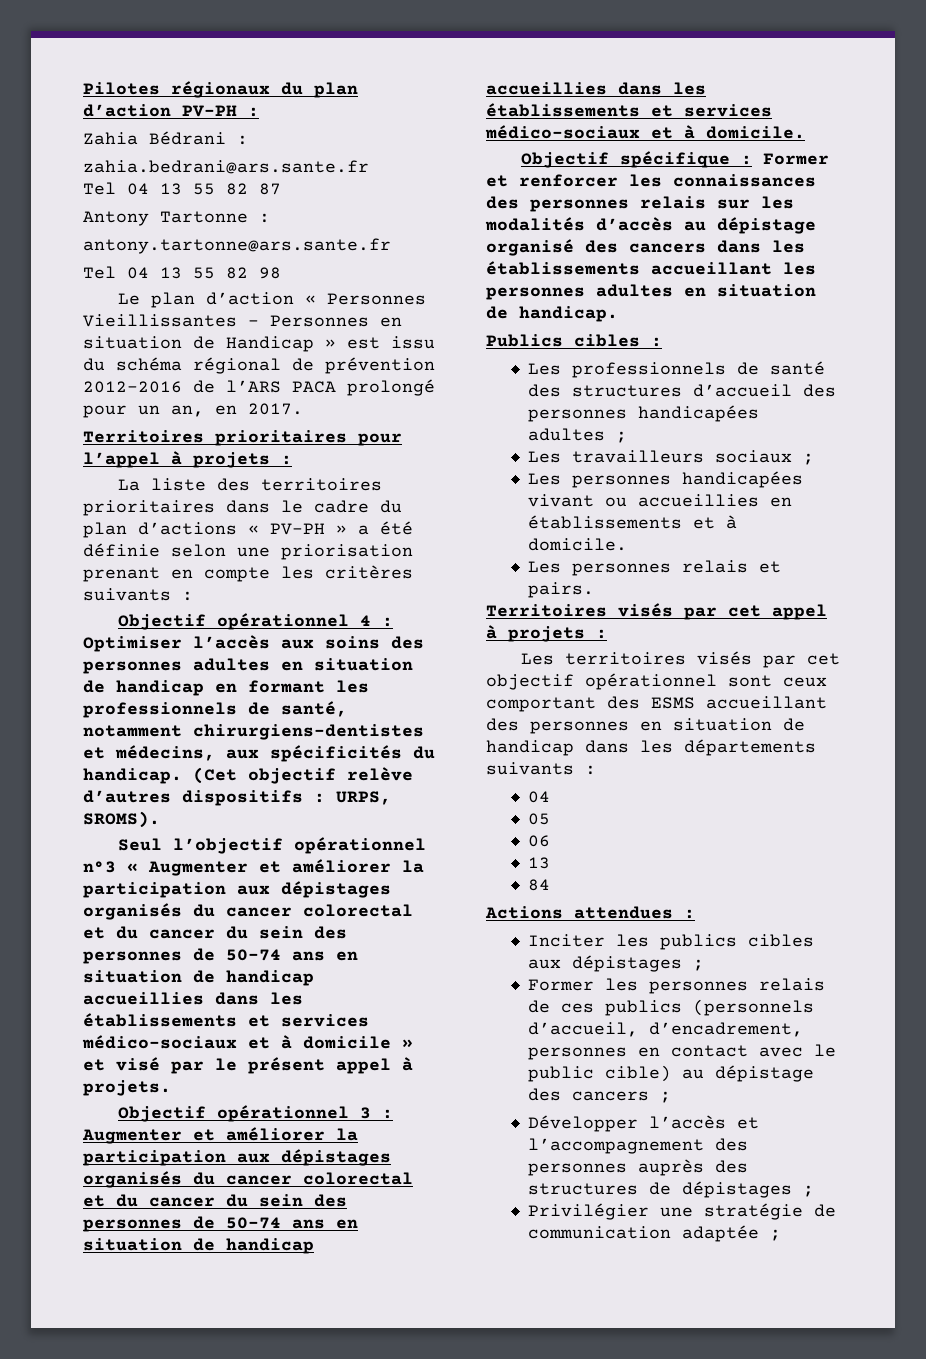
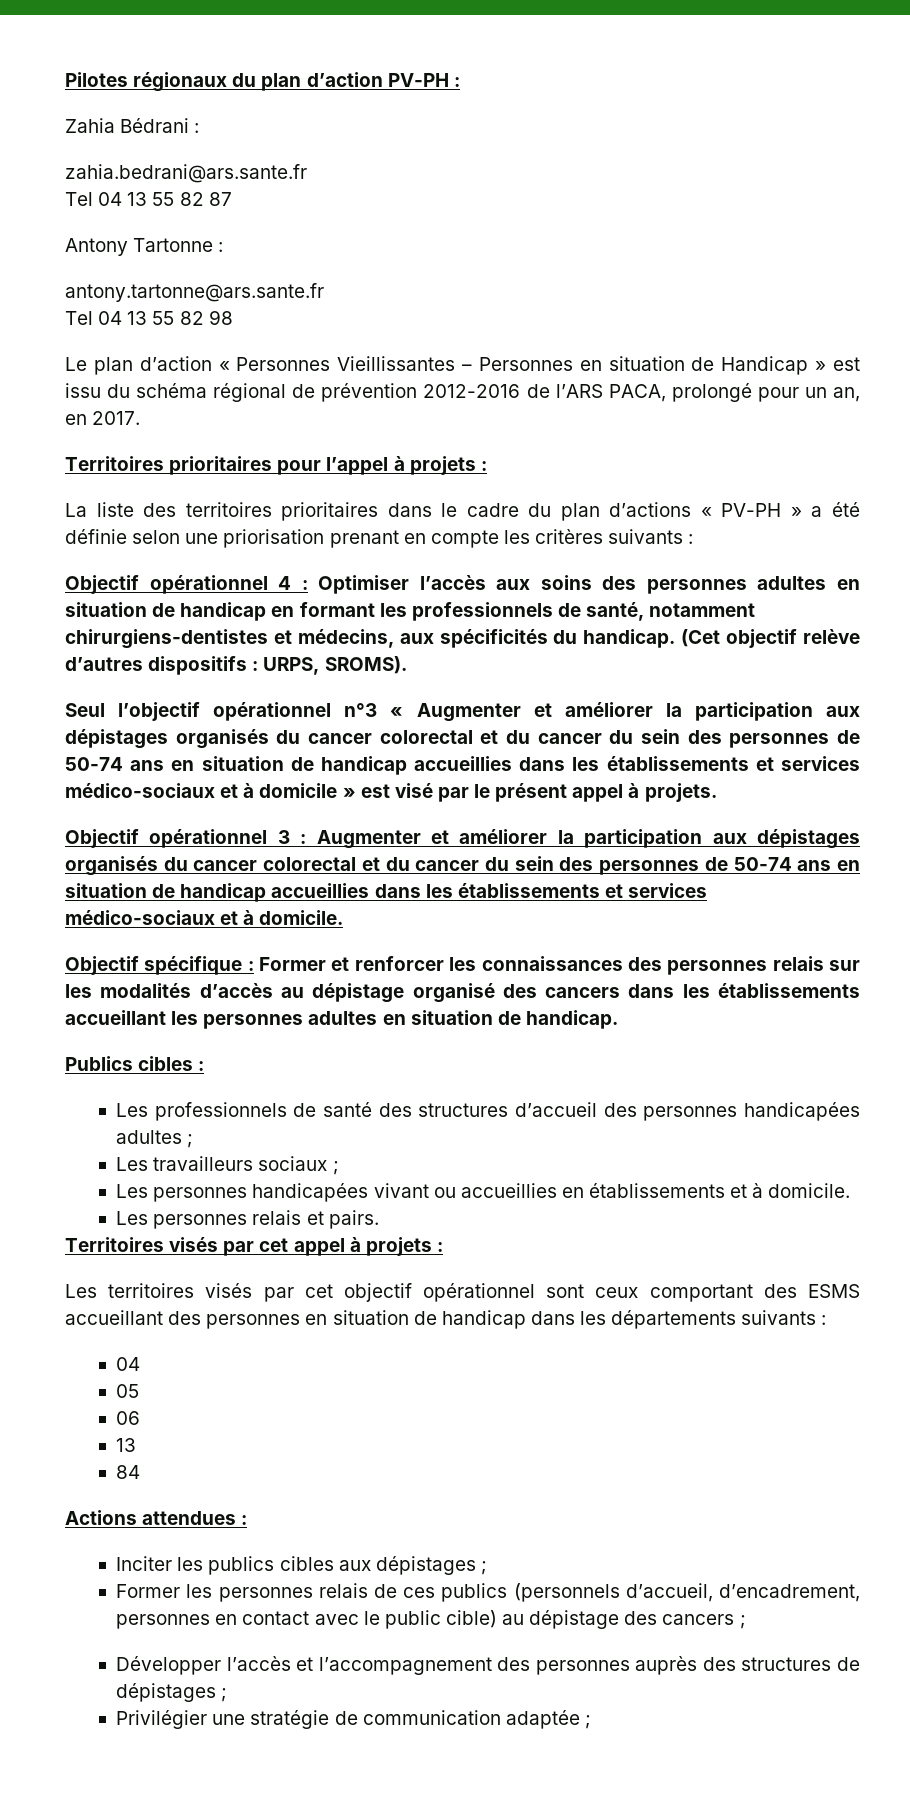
[292,381,336,393] PACA -> [608,384,666,402] PACA,
[83,1059,105,1071] et -> [360,784,390,798] est

